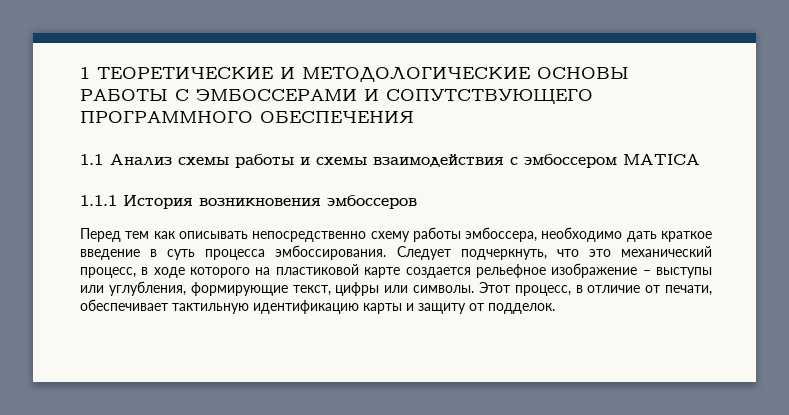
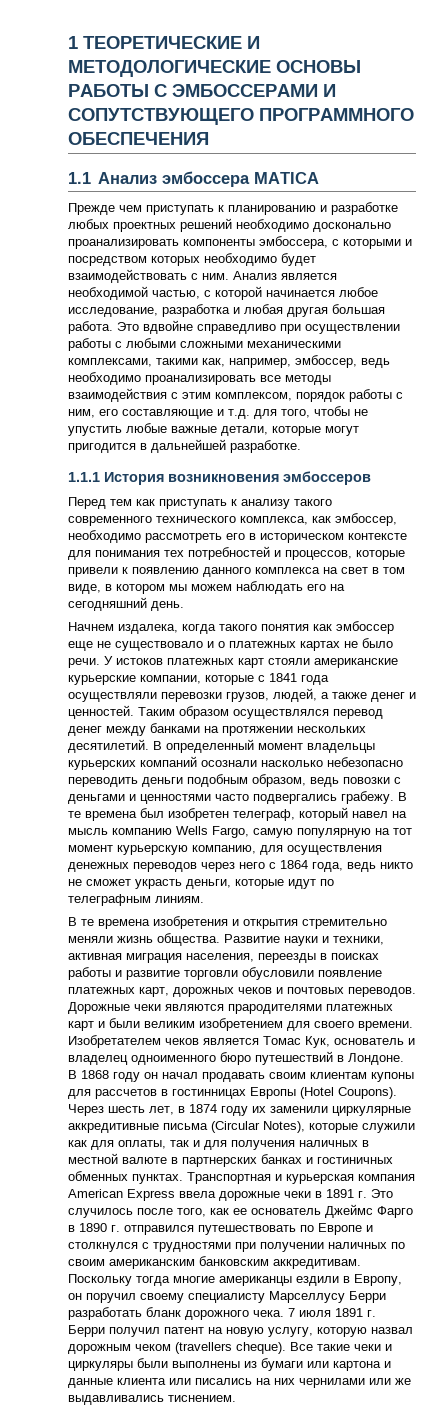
[178,154,700,168] схемы работы и схемы взаимодействия с эмбоссером MATICA -> [161,171,319,187] [68,202,398,215] [68,218,391,232] [68,236,412,249] [68,253,316,266] [68,269,337,283] [68,286,378,300] [68,304,385,317] [68,320,400,334] [68,338,341,351] [68,355,390,368] [68,372,331,385] [68,388,403,402] [68,406,368,419] [68,423,359,436] [68,439,301,453] эмбоссера MATICA // Прежде чем приступать к планированию и разработке любых проектных решений необходимо досконально проанализировать компоненты эмбоссера, с которыми и посредством которых необходимо будет взаимодействовать с ним. Анализ является необходимой частью, с которой начинается любое исследование, разработка и любая другая большая работа. Это вдвойне справедливо при осуществлении работы с любыми сложными механическими комплексами, такими как, например, эмбоссер, ведь необходимо проанализировать все методы взаимодействия с этим комплексом, порядок работы с ним, его составляющие и т.д. для того, чтобы не упустить любые важные детали, которые могут пригодится в дальнейшей разработке.
[178,227,712,242] [80,245,712,260] [80,263,712,278] [80,281,712,296] [80,299,555,314] описывать непосредственно схему работы эмбоссера, необходимо дать краткое введение в суть процесса эмбоссирования. Следует подчеркнуть, что это механический процесс, в ходе которого на пластиковой карте создается рельефное изображение – выступы или углубления, формирующие текст, цифры или символы. Этот процесс, в отличие от печати, обеспечивает тактильную идентификацию карты и защиту от подделок. -> [159,499,332,509] [68,513,397,526] [68,530,407,543] [68,546,405,560] [68,567,405,577] [68,581,345,594] [68,597,184,611] [68,621,394,634] [68,638,393,651] [68,656,398,668] [68,673,329,685] [68,688,416,702] [68,705,383,719] [68,723,366,736] [68,739,375,753] [68,756,403,770] [68,774,401,787] [68,791,407,804] [68,807,407,821] [68,826,412,838] [68,845,382,855] [68,860,413,872] [68,879,334,889] [68,894,204,906] [68,916,387,929] [68,933,384,946] [68,953,379,963] [68,967,382,980] [68,987,416,997] [68,1002,393,1014] [68,1018,413,1031] [68,1035,415,1048] [68,1051,404,1065] [68,1070,414,1082] [68,1087,397,1099] [68,1104,411,1116] [68,1121,415,1133] [68,1140,369,1150] [68,1153,393,1167] [68,1171,415,1184] [68,1189,393,1201] [68,1204,413,1218] [68,1223,373,1235] [68,1242,405,1252] [68,1256,361,1269] [68,1274,402,1286] [68,1291,386,1303] [68,1307,376,1320] [68,1325,413,1337] [68,1342,392,1354] [68,1358,391,1371] [68,1378,411,1388] [68,1395,236,1405] приступать к анализу такого современного технического комплекса, как эмбоссер, необходимо рассмотреть его в историческом контексте для понимания тех потребностей и процессов, которые привели к появлению данного комплекса на свет в том виде, в котором мы можем наблюдать его на сегодняшний день. // Начнем издалека, когда такого понятия как эмбоссер еще не существовало и о платежных картах не было речи. У истоков платежных карт стояли американские курьерские компании, которые с 1841 года осуществляли перевозки грузов, людей, а также денег и ценностей. Таким образом осуществлялся перевод денег между банками на протяжении нескольких десятилетий. В определенный момент владельцы курьерских компаний осознали насколько небезопасно переводить деньги подобным образом, ведь повозки с деньгами и ценностями часто подвергались грабежу. В те времена был изобретен телеграф, который навел на мысль компанию Wells Fargo, самую популярную на тот момент курьерскую компанию, для осуществления денежных переводов через него с 1864 года, ведь никто не сможет украсть деньги, которые идут по телеграфным линиям. // В те времена изобретения и открытия стремительно меняли жизнь общества. Развитие науки и техники, активная миграция населения, переезды в поисках работы и развитие торговли обусловили появление платежных карт, дорожных чеков и почтовых переводов. Дорожные чеки являются прародителями платежных карт и были великим изобретением для своего времени. Изобретателем чеков является Томас Кук, основатель и владелец одноименного бюро путешествий в Лондоне. В 1868 году он начал продавать своим клиентам купоны для рассчетов в гостинницах Европы (Hotel Coupons). Через шесть лет, в 1874 году их заменили циркулярные аккредитивные письма (Circular Notes), которые служили как для оплаты, так и для получения наличных в местной валюте в партнерских банках и гостиничных обменных пунктах. Транспортная и курьерская компания American Express ввела дорожные чеки в 1891 г. Это случилось после того, как ее основатель Джеймс Фарго в 1890 г. отправился путешествовать по Европе и столкнулся с трудностями при получении наличных по своим американским банковским аккредитивам. Поскольку тогда многие американцы ездили в Европу, он поручил своему специалисту Марселлусу Берри разработать бланк дорожного чека. 7 июля 1891 г. Берри получил патент на новую услугу, которую назвал дорожным чеком (travellers cheque). Все такие чеки и циркуляры были выполнены из бумаги или картона и данные клиента или писались на них чернилами или же выдавливались тиснением.

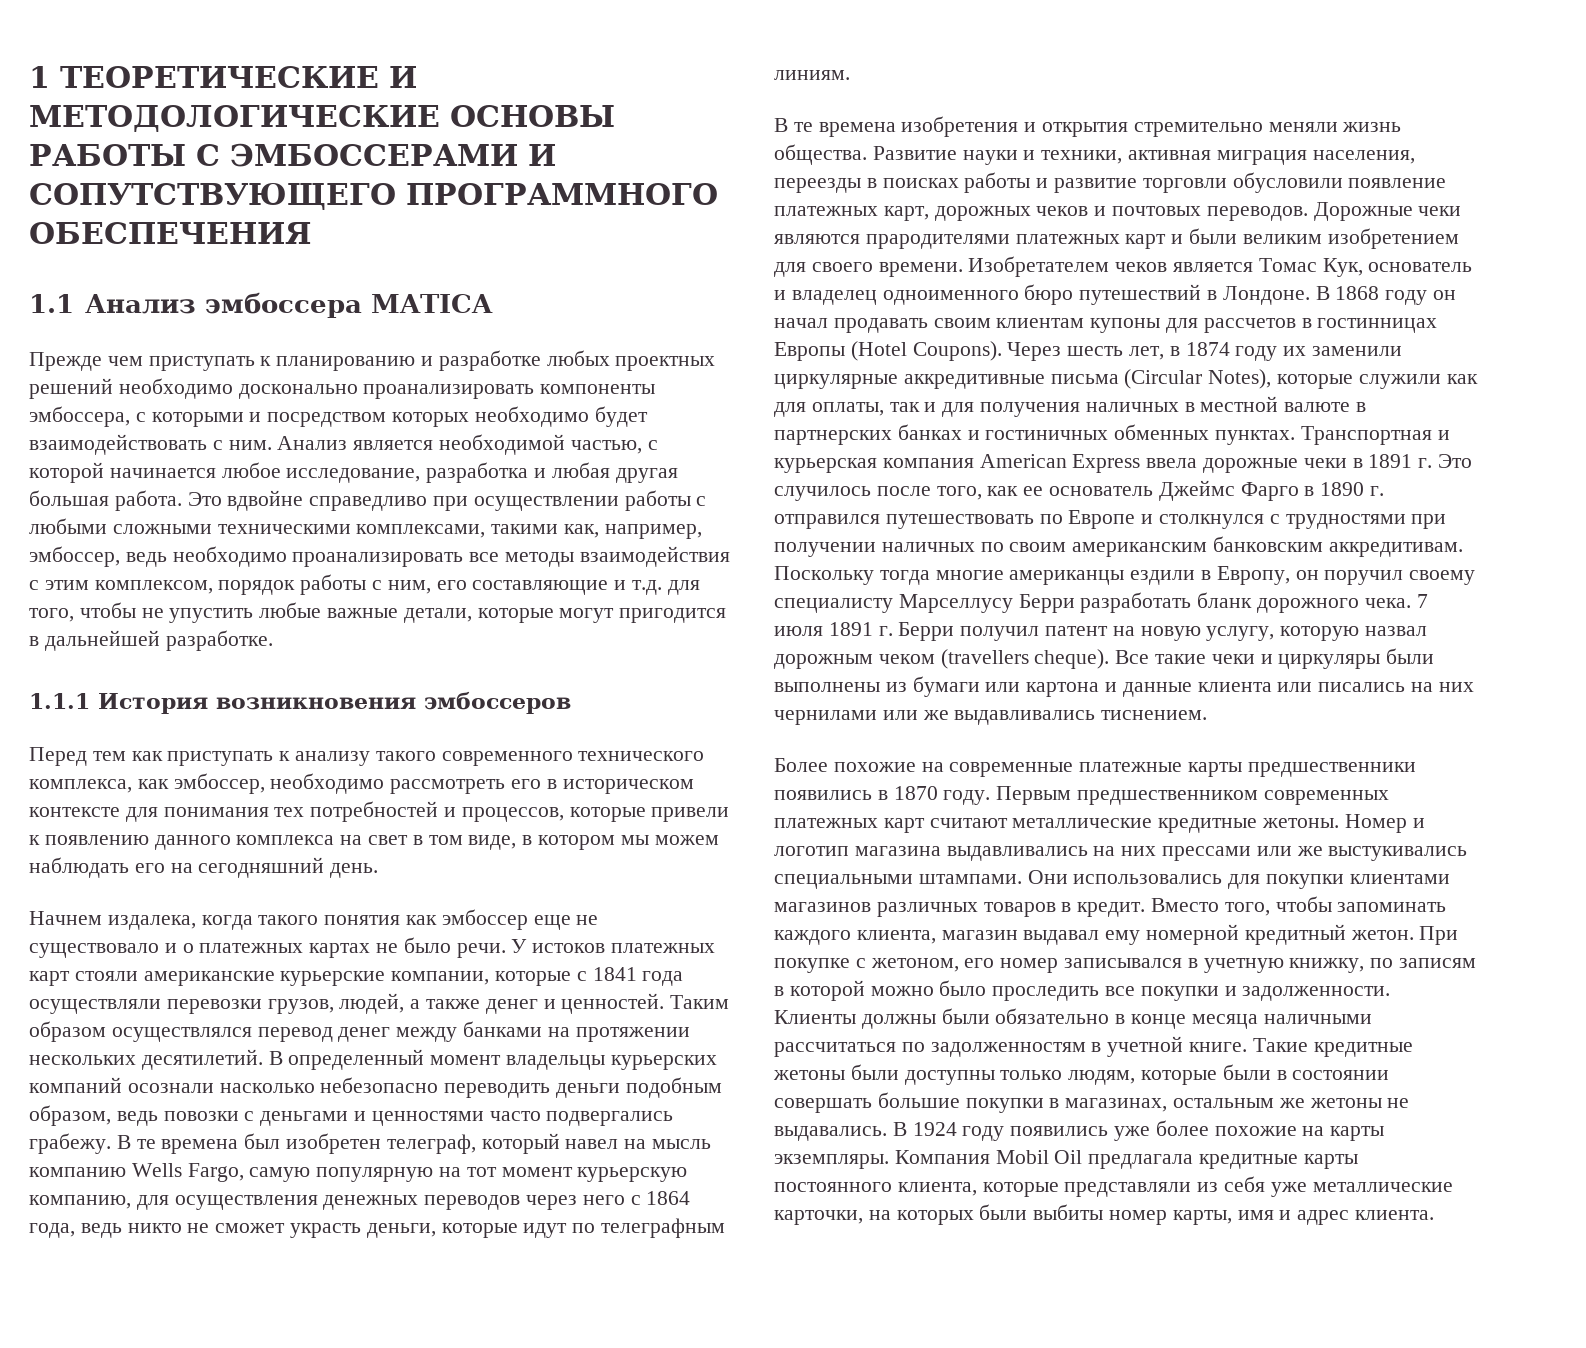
[247,341,341,348] механическими -> [217,524,351,534] техническими
(236, 1398) none -> [774,758,1416,777] [774,786,1389,805] [774,814,1425,833] [774,846,1468,861] [774,870,1450,889] [774,896,1447,917] [774,924,1459,945] [774,958,1477,973] [774,980,1391,1001] [774,1008,1372,1029] [774,1036,1413,1057] [773,1064,1390,1085] [774,1092,1410,1113] [774,1120,1385,1141] [774,1150,1358,1169] [774,1176,1453,1197] [774,1204,1435,1225] // Более похожие на современные платежные карты предшественники появились в 1870 году. Первым предшественником современных платежных карт считают металлические кредитные жетоны. Номер и логотип магазина выдавливались на них прессами или же выстукивались специальными штампами. Они использовались для покупки клиентами магазинов различных товаров в кредит. Вместо того, чтобы запоминать каждого клиента, магазин выдавал ему номерной кредитный жетон. При покупке с жетоном, его номер записывался в учетную книжку, по записям в которой можно было проследить все покупки и задолженности. Клиенты должны были обязательно в конце месяца наличными рассчитаться по задолженностям в учетной книге. Такие кредитные жетоны были доступны только людям, которые были в состоянии совершать большие покупки в магазинах, остальным же жетоны не выдавались. В 1924 году появились уже более похожие на карты экземпляры. Компания Mobil Oil предлагала кредитные карты постоянного клиента, которые представляли из себя уже металлические карточки, на которых были выбиты номер карты, имя и адрес клиента.

